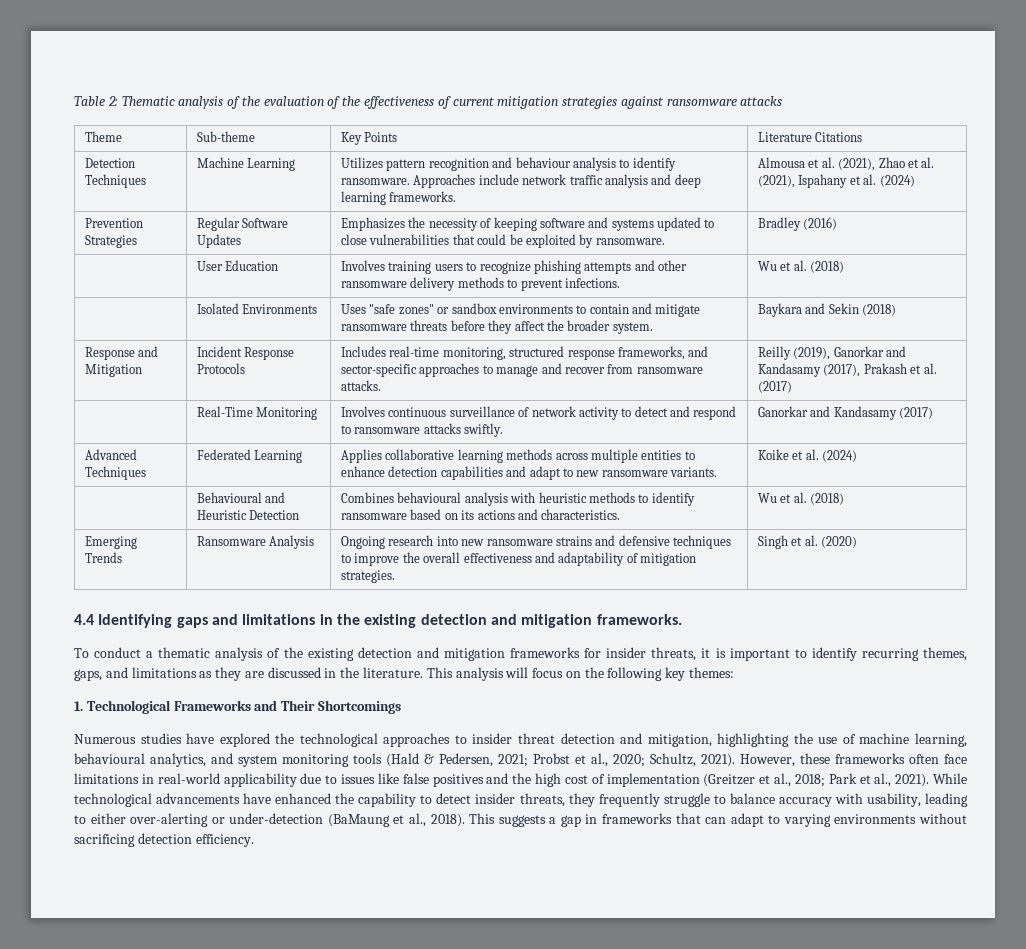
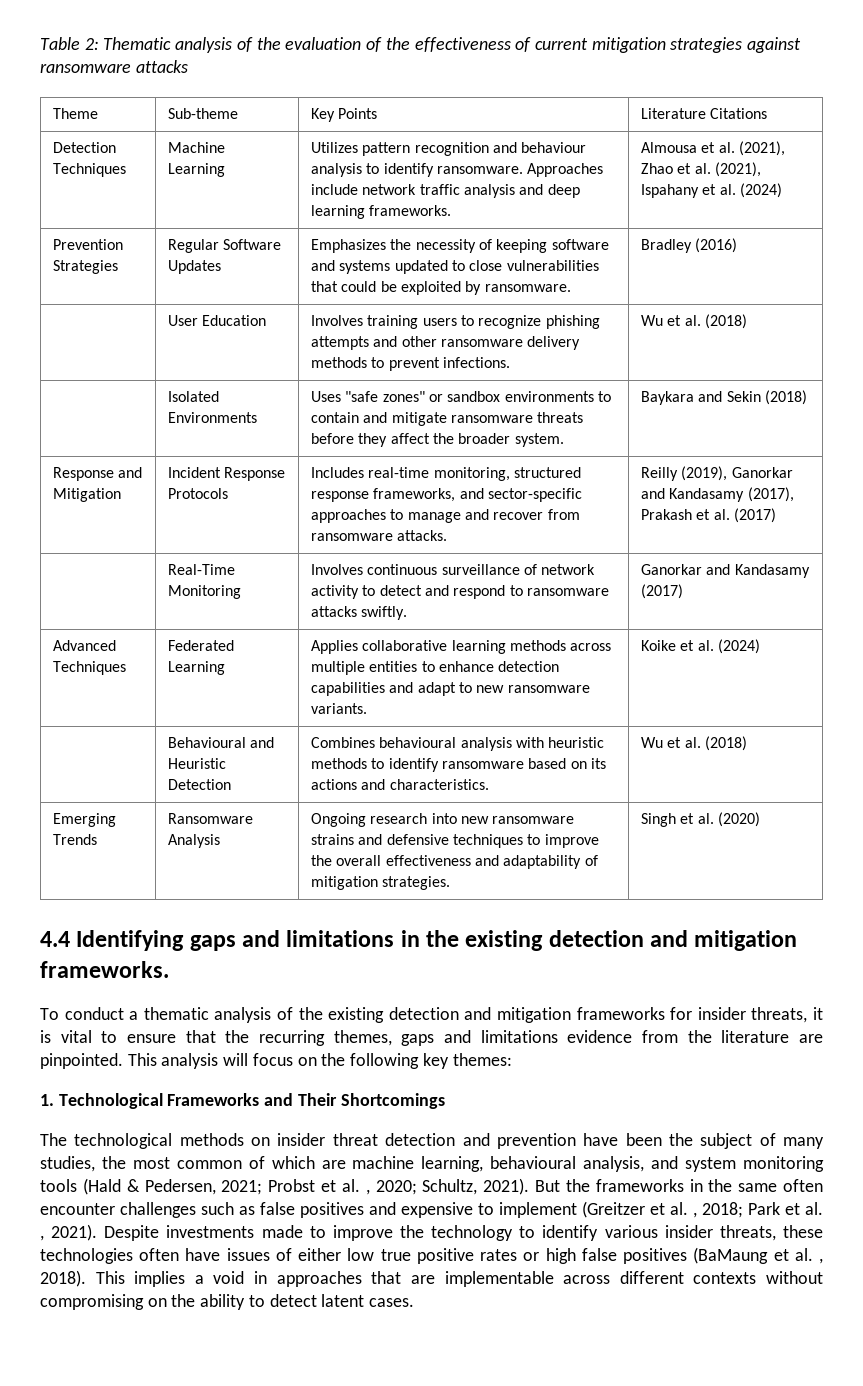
[729,647,857,661] important to identify -> [60,1030,250,1043] vital to ensure that the
[74,667,424,681] gaps, and limitations as they are discussed in the literature. -> [401,1030,823,1046] [40,1053,123,1069] gaps and limitations evidence from the literature are pinpointed.
[74,733,856,747] Numerous studies have explored the technological approaches to insider threat detection and mitigation, highlighting the use of -> [40,1133,825,1149] [40,1156,346,1172] The technological methods on insider threat detection and prevention have been the subject of many studies, the most common of which are
[150,753,206,767] analytics, -> [583,1156,645,1172] analysis,
[591,753,608,767] al., -> [341,1179,370,1195] al. ,
[740,753,967,767] [74,773,968,787] [74,793,968,807] [74,813,967,827] [74,833,254,847] However, these frameworks often face limitations in real-world applicability due to issues like false positives and the high cost of implementation (Greitzer et al., 2018; Park et al., 2021). While technological advancements have enhanced the capability to detect insider threats, they frequently struggle to balance accuracy with usability, leading to either over-alerting or under-detection (BaMaung et al., 2018). This suggests a gap in frameworks that can adapt to varying environments without sacrificing detection efficiency. -> [535,1179,824,1192] [40,1201,823,1218] [40,1224,823,1241] [40,1247,824,1264] [40,1270,824,1287] [40,1294,415,1310] But the frameworks in the same often encounter challenges such as false positives and expensive to implement (Greitzer et al. , 2018; Park et al. , 2021). Despite investments made to improve the technology to identify various insider threats, these technologies often have issues of either low true positive rates or high false positives (BaMaung et al. , 2018). This implies a void in approaches that are implementable across different contexts without compromising on the ability to detect latent cases.

